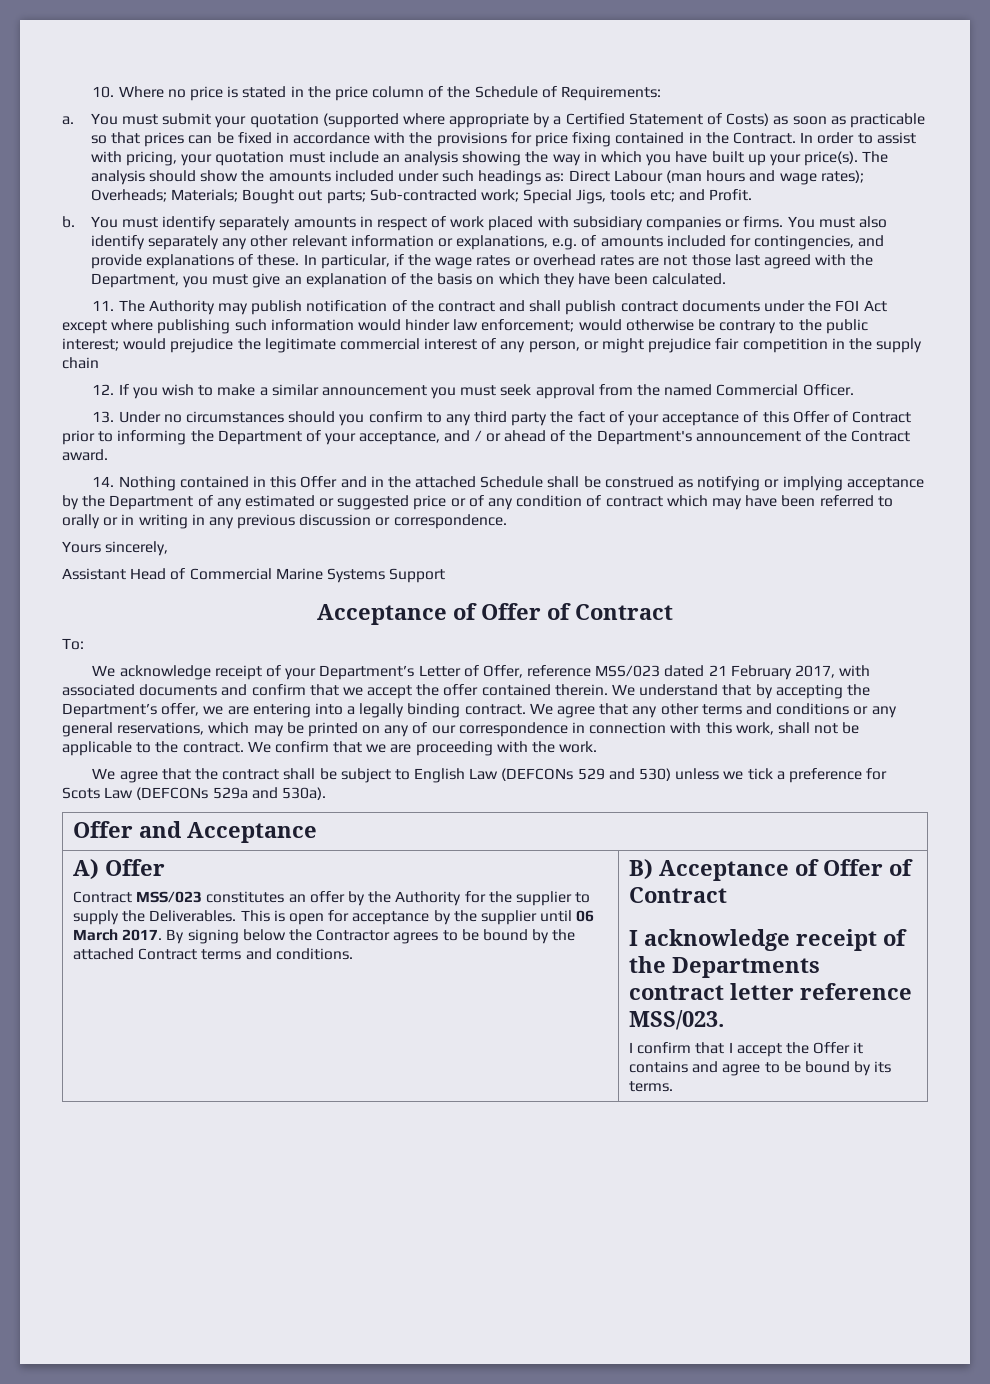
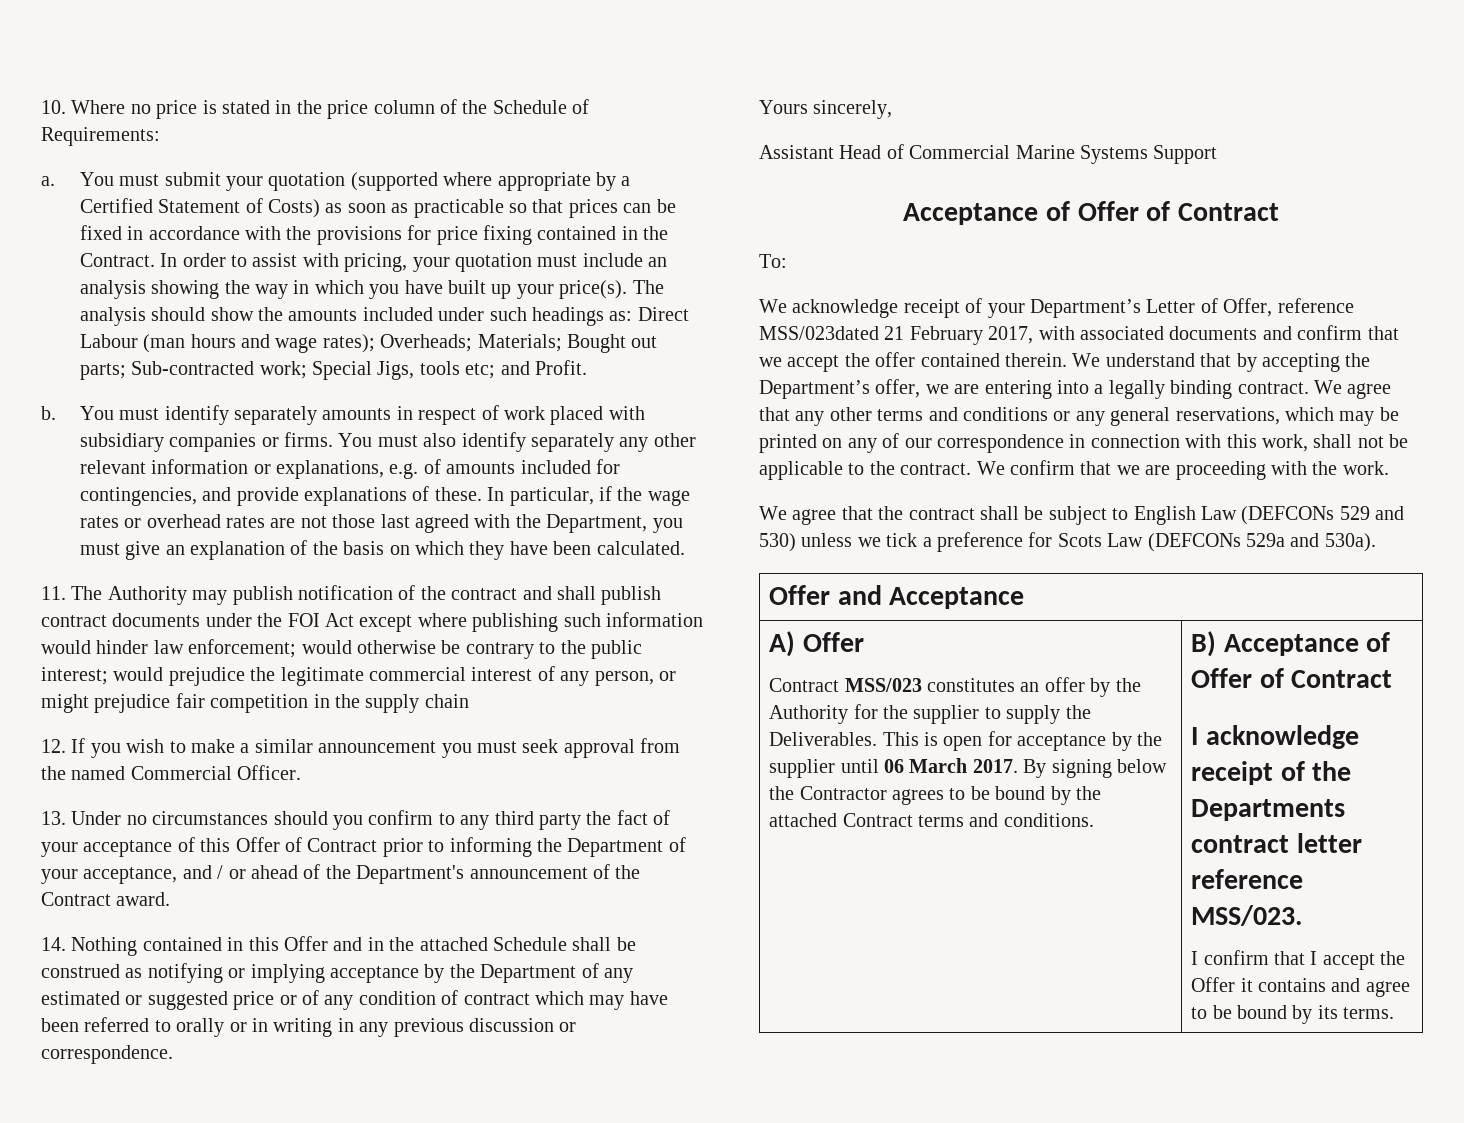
[595,665,705,677] MSS/023 dated -> [759,326,879,340] MSS/023dated

